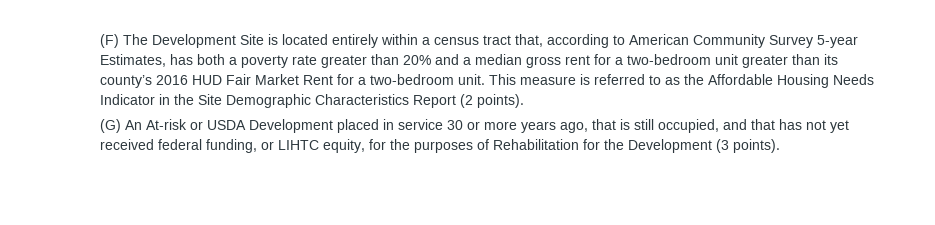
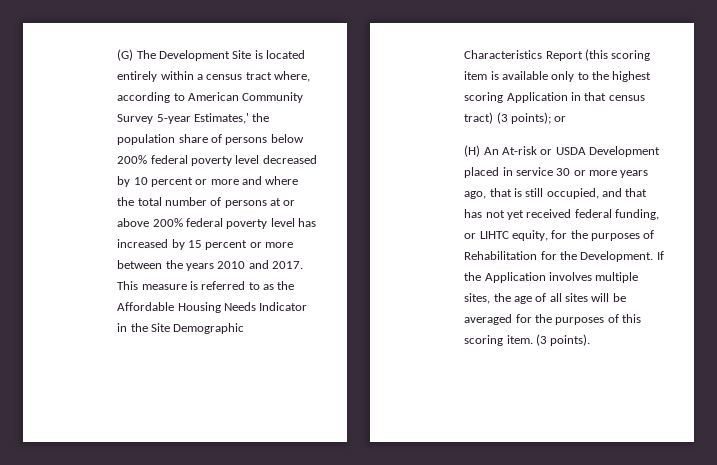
[99,34,119,48] (F) -> [117,49,134,61] (G)
[514,34,543,47] that, -> [274,71,311,82] where,
[99,54,838,68] [99,74,485,88] Estimates, has both a poverty rate greater than 20% and a median gross rent for a two-bedroom unit greater than its county’s 2016 HUD Fair Market Rent for a two-bedroom unit. -> [193,113,270,124] [117,134,304,145] [117,155,317,166] [117,176,299,187] [117,197,296,208] [117,218,317,229] [117,239,294,250] [117,260,304,271] Estimates,' the population share of persons below 200% federal poverty level decreased by 10 percent or more and where the total number of persons at or above 200% federal poverty level has increased by 15 percent or more between the years 2010 and 2017.
[459,94,524,108] [99,119,121,133] (2 points). // (G) -> [584,49,651,61] [464,71,652,82] [464,92,645,103] [464,112,567,124] [464,145,481,157] (this scoring item is available only to the highest scoring Application in that census tract) (3 points); or // (H)
[627,139,712,153] Development -> [580,251,664,262] [464,272,639,283] [464,293,626,304] [464,314,642,325] [464,335,533,346] Development. If the Application involves multiple sites, the age of all sites will be averaged for the purposes of this scoring item.

